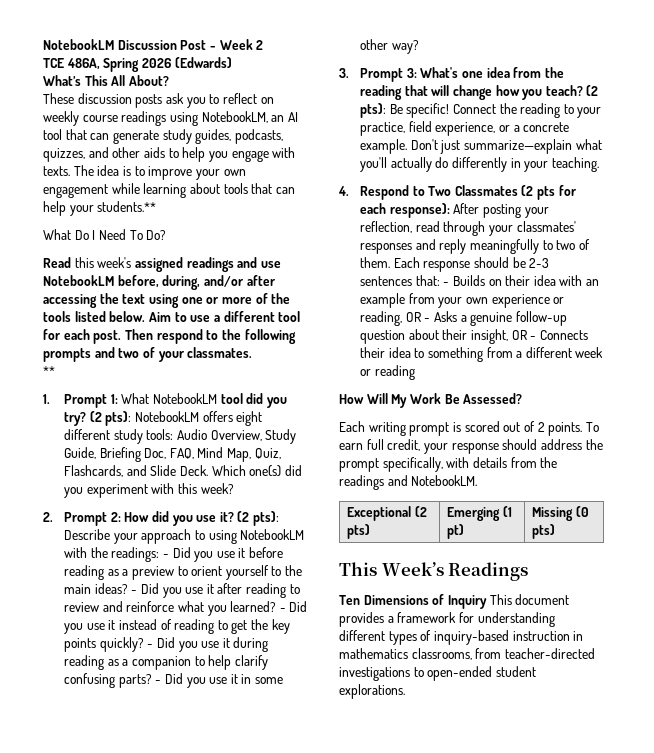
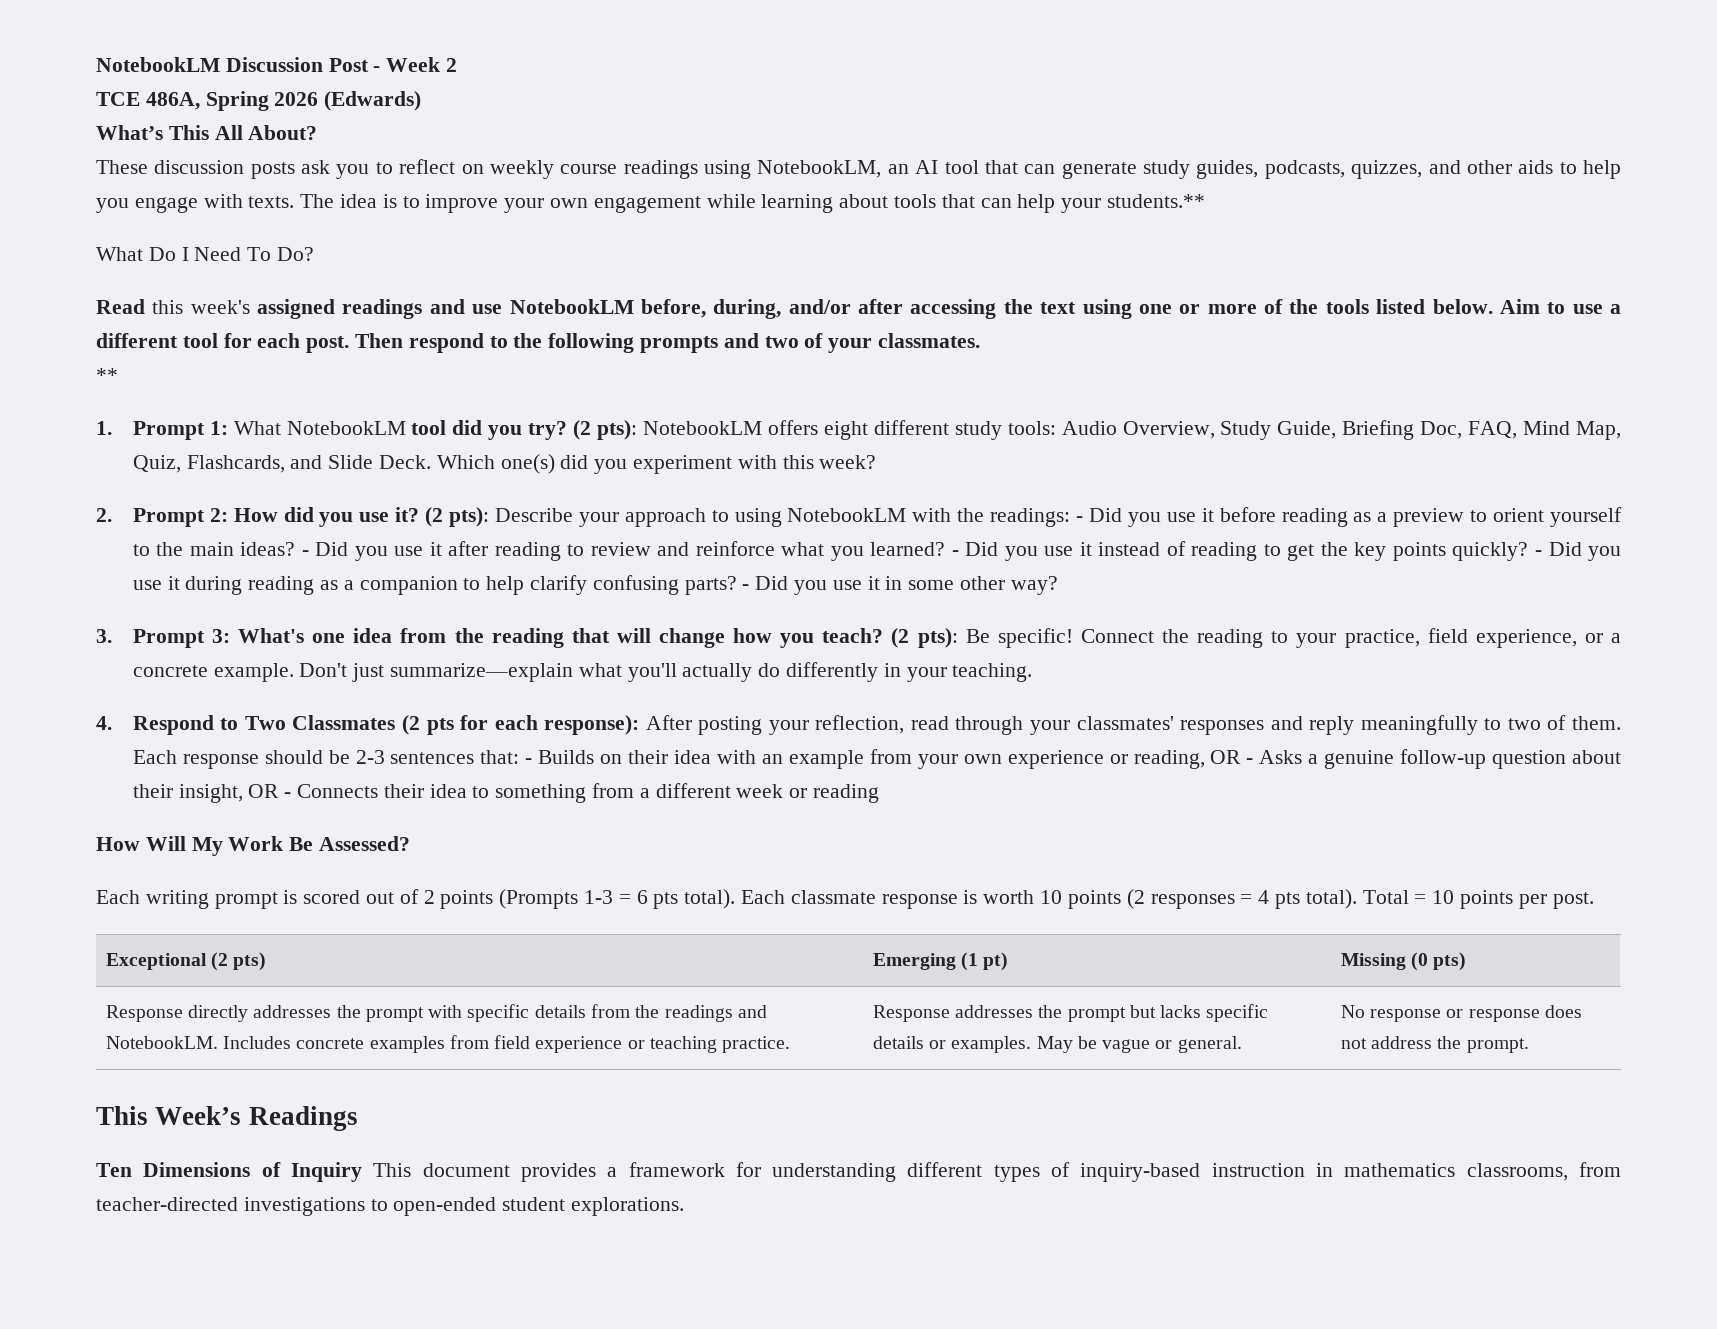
[548,422,599,436] [339,439,603,454] [339,457,558,472] [339,475,478,490] points. To earn full credit, your response should address the prompt specifically, with details from the readings and NotebookLM. -> [440,889,1594,909] points (Prompts 1-3 = 6 pts total). Each classmate response is worth 10 points (2 responses = 4 pts total). Total = 10 points per post.
(556, 531) none -> [105,1004,767,1022] [105,1035,791,1053] [872,1004,1269,1022] [872,1036,1242,1053] [1340,1005,1582,1022] [1340,1036,1529,1053] // Response directly addresses the prompt with specific details from the readings and NotebookLM. Includes concrete examples from field experience or teaching practice. | Response addresses the prompt but lacks specific details or examples. May be vague or general. | No response or response does not address the prompt.

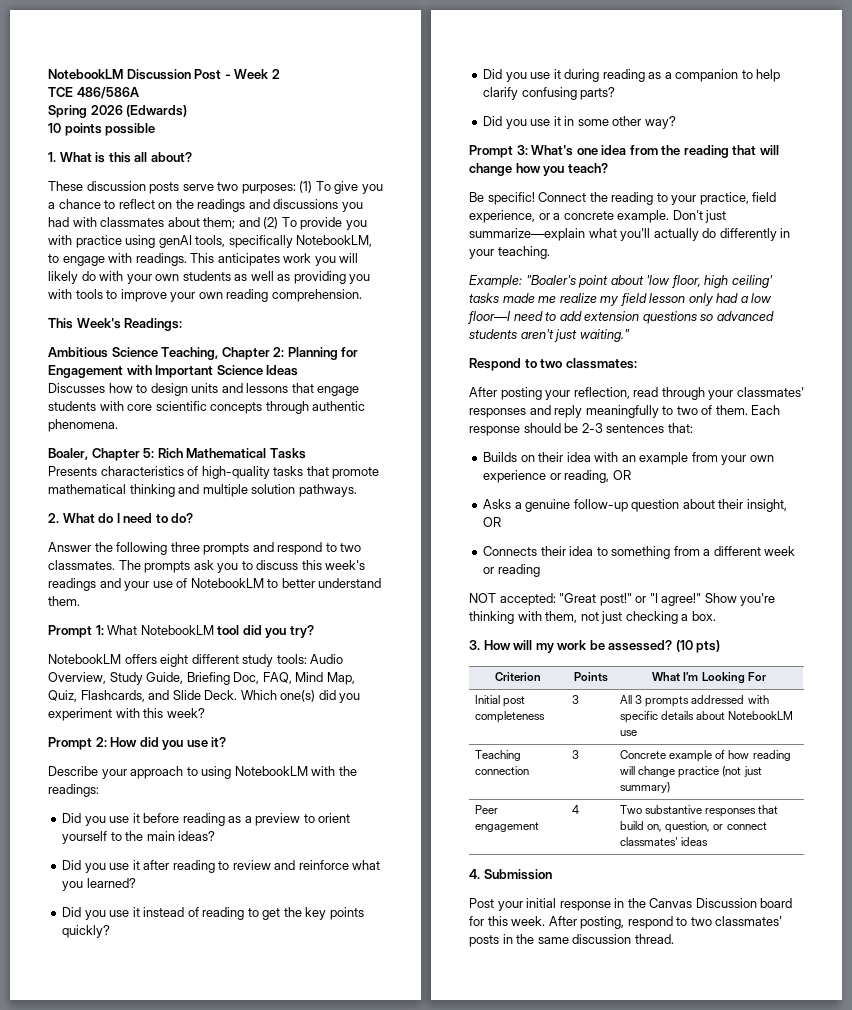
[145,92,200,110] 486A, -> [76,87,139,99] 486/586A //
[96,125,318,140] [96,159,1622,179] [96,194,1206,213] [96,247,315,261] [96,299,145,314] What’s This All About? // These discussion posts ask you to reflect on weekly course readings using NotebookLM, an AI tool that can generate study guides, podcasts, quizzes, and other aids to help you engage with texts. The idea is to improve your own engagement while learning about tools that can help your students.** // What Do I Need To Do? // Read -> [48,123,156,136] [48,152,192,163] [48,181,383,194] [48,199,363,212] [48,217,367,230] [48,235,373,248] [48,253,359,266] [48,271,371,284] [48,289,362,302] [48,318,183,331] [48,347,359,360] [48,365,299,378] [48,383,360,396] [48,401,366,414] [48,419,118,432] [48,448,306,461] [48,466,380,479] [48,484,357,497] [48,513,194,523] [48,542,362,555] [48,560,299,573] 10 points possible // 1. What is this all about? // These discussion posts serve two purposes: (1) To give you a chance to reflect on the readings and discussions you had with classmates about them; and (2) To provide you with practice using genAI tools, specifically NotebookLM, to engage with readings. This anticipates work you will likely do with your own students as well as providing you with tools to improve your own reading comprehension. // This Week's Readings: // Ambitious Science Teaching, Chapter 2: Planning for Engagement with Important Science Ideas // Discusses how to design units and lessons that engage students with core scientific concepts through authentic phenomena. // Boaler, Chapter 5: Rich Mathematical Tasks // Presents characteristics of high-quality tasks that promote mathematical thinking and multiple solution pathways. // 2. What do I need to do? // Answer the following three prompts and respond to two classmates. The prompts ask you to discuss
[257,299,1622,319] [96,333,981,353] [96,368,118,382] [96,421,112,435] assigned readings and use NotebookLM before, during, and/or after accessing the text using one or more of the tools listed below. Aim to use a different tool for each post. Then respond to the following prompts and two of your classmates. // ** // 1. -> [48,578,382,591] [48,596,80,606] readings and your use of NotebookLM to better understand them. //
[573,420,638,440] (2 pts): -> (314, 631) //
[96,508,112,522] 2. -> (205, 713) none
[425,507,490,527] (2 pts): -> (227, 742) //
[1076,516,1084,522] - -> (99, 790) //
[301,550,309,556] - -> (216, 836) //
[951,550,959,556] - -> (136, 883) //
[1534,550,1542,556] - -> (111, 931) //
[742,584,750,590] - -> (616, 93) //
[96,629,112,643] 3. -> (676, 122) none
[891,628,958,648] (2 pts): -> (608, 168) //
[96,715,640,735] 4. Respond to Two Classmates (2 pts for each response): -> [469,275,773,288] [469,293,773,306] [468,311,774,324] [469,329,630,342] [469,358,637,371] Example: "Boaler's point about 'low floor, high ceiling' tasks made me realize my field lesson only had a low floor—I need to add extension questions so advanced students aren't just waiting." // Respond to two classmates: //
[525,758,533,764] - -> (693, 428) //
[1246,758,1254,764] - -> (631, 475) //
[284,792,292,798] - -> (502, 522) //
[96,836,411,856] [96,889,1594,909] [105,952,267,971] [872,952,1009,971] [1340,952,1467,971] [105,1004,767,1022] [105,1035,791,1053] [872,1004,1269,1022] [872,1036,1242,1053] [1340,1005,1582,1022] [1340,1036,1529,1053] [96,1106,358,1131] [96,1162,1621,1182] [96,1197,685,1216] How Will My Work Be Assessed? // Each writing prompt is scored out of 2 points (Prompts 1-3 = 6 pts total). Each classmate response is worth 10 points (2 responses = 4 pts total). Total = 10 points per post. // Exceptional (2 pts) | Emerging (1 pt) | Missing (0 pts) // Response directly addresses the prompt with specific details from the readings and NotebookLM. Includes concrete examples from field experience or teaching practice. | Response addresses the prompt but lacks specific details or examples. May be vague or general. | No response or response does not address the prompt. // This Week’s Readings // Ten Dimensions of Inquiry This document provides a framework for understanding different types of inquiry-based instruction in mathematics classrooms, from teacher-directed investigations to open-ended student explorations. -> [469,593,776,606] [469,611,716,624] [469,640,721,653] [495,672,541,681] [573,672,608,682] [652,672,766,684] [475,695,526,707] [475,711,546,723] [572,695,580,704] [620,695,769,707] [620,711,794,723] [620,730,638,736] [475,750,522,761] [475,766,530,775] [572,750,580,759] [620,750,791,762] [620,766,762,778] [620,782,671,793] [475,805,499,814] [475,822,540,832] [572,805,580,814] [620,805,779,817] [620,821,767,833] [620,837,709,846] [469,869,552,880] [469,898,793,911] [469,916,783,929] [469,934,674,947] NOT accepted: "Great post!" or "I agree!" Show you're thinking with them, not just checking a box. // 3. How will my work be assessed? (10 pts) // Criterion | Points | What I’m Looking For // Initial post completeness | 3 | All 3 prompts addressed with specific details about NotebookLM use // Teaching connection | 3 | Concrete example of how reading will change practice (not just summary) // Peer engagement | 4 | Two substantive responses that build on, question, or connect classmates' ideas // 4. Submission // Post your initial response in the Canvas Discussion board for this week. After posting, respond to two classmates' posts in the same discussion thread.

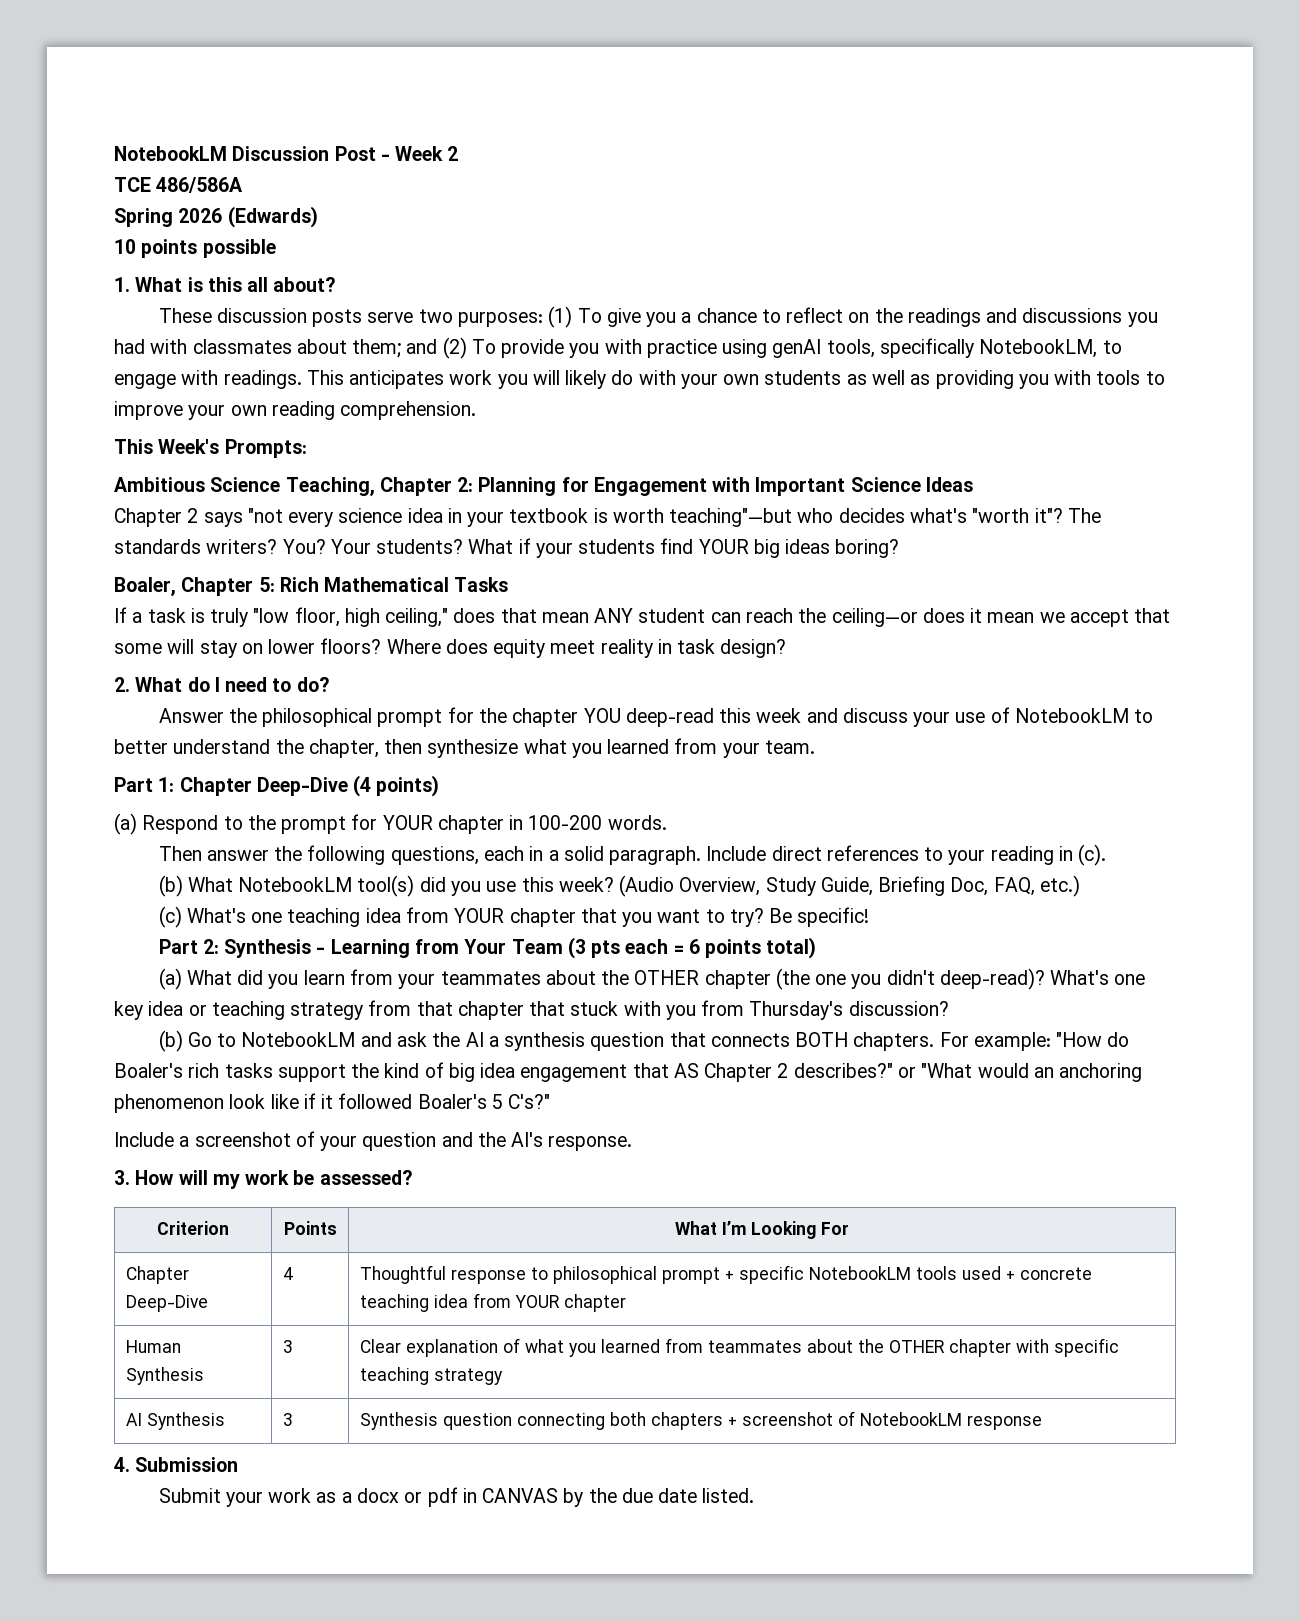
[124,318,183,331] Readings: -> [224,439,307,458] Prompts:
[48,383,360,396] [48,401,366,414] [48,419,118,432] Discusses how to design units and lessons that engage students with core scientific concepts through authentic phenomena. -> [114,508,1101,527] [114,538,900,558] Chapter 2 says "not every science idea in your textbook is worth teaching"—but who decides what's "worth it"? The standards writers? You? Your students? What if your students find YOUR big ideas boring?
[48,466,380,479] [48,484,357,497] Presents characteristics of high-quality tasks that promote mathematical thinking and multiple solution pathways. -> [114,607,1171,627] [114,638,787,658] If a task is truly "low floor, high ceiling," does that mean ANY student can reach the ceiling—or does it mean we accept that some will stay on lower floors? Where does equity meet reality in task design?
[116,542,362,555] [48,560,366,573] [48,578,121,591] following three prompts and respond to two classmates. The prompts ask you to discuss this week's readings and -> [262,707,908,727] philosophical prompt for the chapter YOU deep-read this week and discuss
[48,596,80,606] [48,625,104,638] them. // Prompt 1: -> [275,738,815,758] [114,775,440,797] [114,813,667,835] [158,844,1107,866] [158,875,183,897] the chapter, then synthesize what you learned from your team. // Part 1: Chapter Deep-Dive (4 points) // (a) Respond to the prompt for YOUR chapter in 100-200 words. // Then answer the following questions, each in a solid paragraph. Include direct references to your reading in (c). // (b)
[217,625,314,638] [48,654,344,667] tool did you try? // NotebookLM offers eight different study tools: Audio -> [357,875,675,897] tool(s) did you use this week? (Audio
[295,672,355,685] [48,690,361,703] [48,708,205,721] [48,737,227,750] [48,766,357,779] [48,784,99,797] [62,813,351,826] [62,831,216,844] [62,860,381,873] [62,878,136,891] [62,907,364,920] [62,925,111,938] [483,69,781,82] [483,87,616,100] [483,116,676,129] [469,145,779,158] [469,163,608,176] [469,192,777,205] [469,210,727,223] [469,228,791,241] [469,246,550,259] [469,275,773,288] [469,293,773,306] [468,311,774,324] [469,329,630,342] [469,358,637,371] [469,387,804,400] [469,405,781,418] [469,423,693,436] [483,452,774,465] [483,470,631,483] [483,499,787,512] [483,517,502,527] [483,546,796,559] [483,564,540,577] [469,593,776,606] [469,611,716,624] Mind Map, Quiz, Flashcards, and Slide Deck. Which one(s) did you experiment with this week? // Prompt 2: How did you use it? // Describe your approach to using NotebookLM with the readings: // Did you use it before reading as a preview to orient yourself to the main ideas? // Did you use it after reading to review and reinforce what you learned? // Did you use it instead of reading to get the key points quickly? // Did you use it during reading as a companion to help clarify confusing parts? // Did you use it in some other way? // Prompt 3: What's one idea from the reading that will change how you teach? // Be specific! Connect the reading to your practice, field experience, or a concrete example. Don't just summarize—explain what you'll actually do differently in your teaching. // Example: "Boaler's point about 'low floor, high ceiling' tasks made me realize my field lesson only had a low floor—I need to add extension questions so advanced students aren't just waiting." // Respond to two classmates: // After posting your reflection, read through your classmates' responses and reply meaningfully to two of them. Each response should be 2-3 sentences that: // Builds on their idea with an example from your own experience or reading, OR // Asks a genuine follow-up question about their insight, OR // Connects their idea to something from a different week or reading // NOT accepted: "Great post!" or "I agree!" Show you're thinking with them, not just checking a box. -> [1039,875,1080,897] [158,906,870,928] [158,937,817,959] [158,968,1146,990] [114,1000,949,1020] [158,1030,1130,1052] [114,1062,1143,1082] [114,1093,551,1113] [114,1131,633,1151] etc.) // (c) What's one teaching idea from YOUR chapter that you want to try? Be specific! // Part 2: Synthesis - Learning from Your Team (3 pts each = 6 points total) // (a) What did you learn from your teammates about the OTHER chapter (the one you didn't deep-read)? What's one key idea or teaching strategy from that chapter that stuck with you from Thursday's discussion? // (b) Go to NotebookLM and ask the AI a synthesis question that connects BOTH chapters. For example: "How do Boaler's rich tasks support the kind of big idea engagement that AS Chapter 2 describes?" or "What would an anchoring phenomenon look like if it followed Boaler's 5 C's?" // Include a screenshot of your question and the AI's response.
[675,640,721,653] (10 pts) -> (412, 1177) none
[475,695,526,707] [475,711,546,723] [572,695,580,704] [620,695,769,707] [620,711,794,723] [620,730,638,736] [475,750,522,761] [475,766,530,775] [572,750,580,759] [620,750,791,762] [620,766,762,778] [620,782,671,793] [475,805,499,814] [475,822,540,832] [572,805,580,814] [620,805,779,817] [620,821,767,833] [620,837,709,846] [469,869,552,880] [469,898,793,911] [469,916,783,929] [469,934,674,947] Initial post completeness | 3 | All 3 prompts addressed with specific details about NotebookLM use // Teaching connection | 3 | Concrete example of how reading will change practice (not just summary) // Peer engagement | 4 | Two substantive responses that build on, question, or connect classmates' ideas // 4. Submission // Post your initial response in the Canvas Discussion board for this week. After posting, respond to two classmates' posts in the same discussion thread. -> [125,1266,189,1284] [125,1295,208,1312] [282,1267,293,1280] [359,1265,1092,1284] [359,1293,626,1312] [125,1340,181,1353] [125,1367,204,1385] [282,1340,293,1353] [359,1338,1119,1357] [359,1367,503,1385] [125,1412,225,1430] [282,1413,293,1426] [359,1411,1042,1430] [114,1457,239,1472] [158,1487,755,1507] Chapter Deep-Dive | 4 | Thoughtful response to philosophical prompt + specific NotebookLM tools used + concrete teaching idea from YOUR chapter // Human Synthesis | 3 | Clear explanation of what you learned from teammates about the OTHER chapter with specific teaching strategy // AI Synthesis | 3 | Synthesis question connecting both chapters + screenshot of NotebookLM response // 4. Submission // Submit your work as a docx or pdf in CANVAS by the due date listed.

